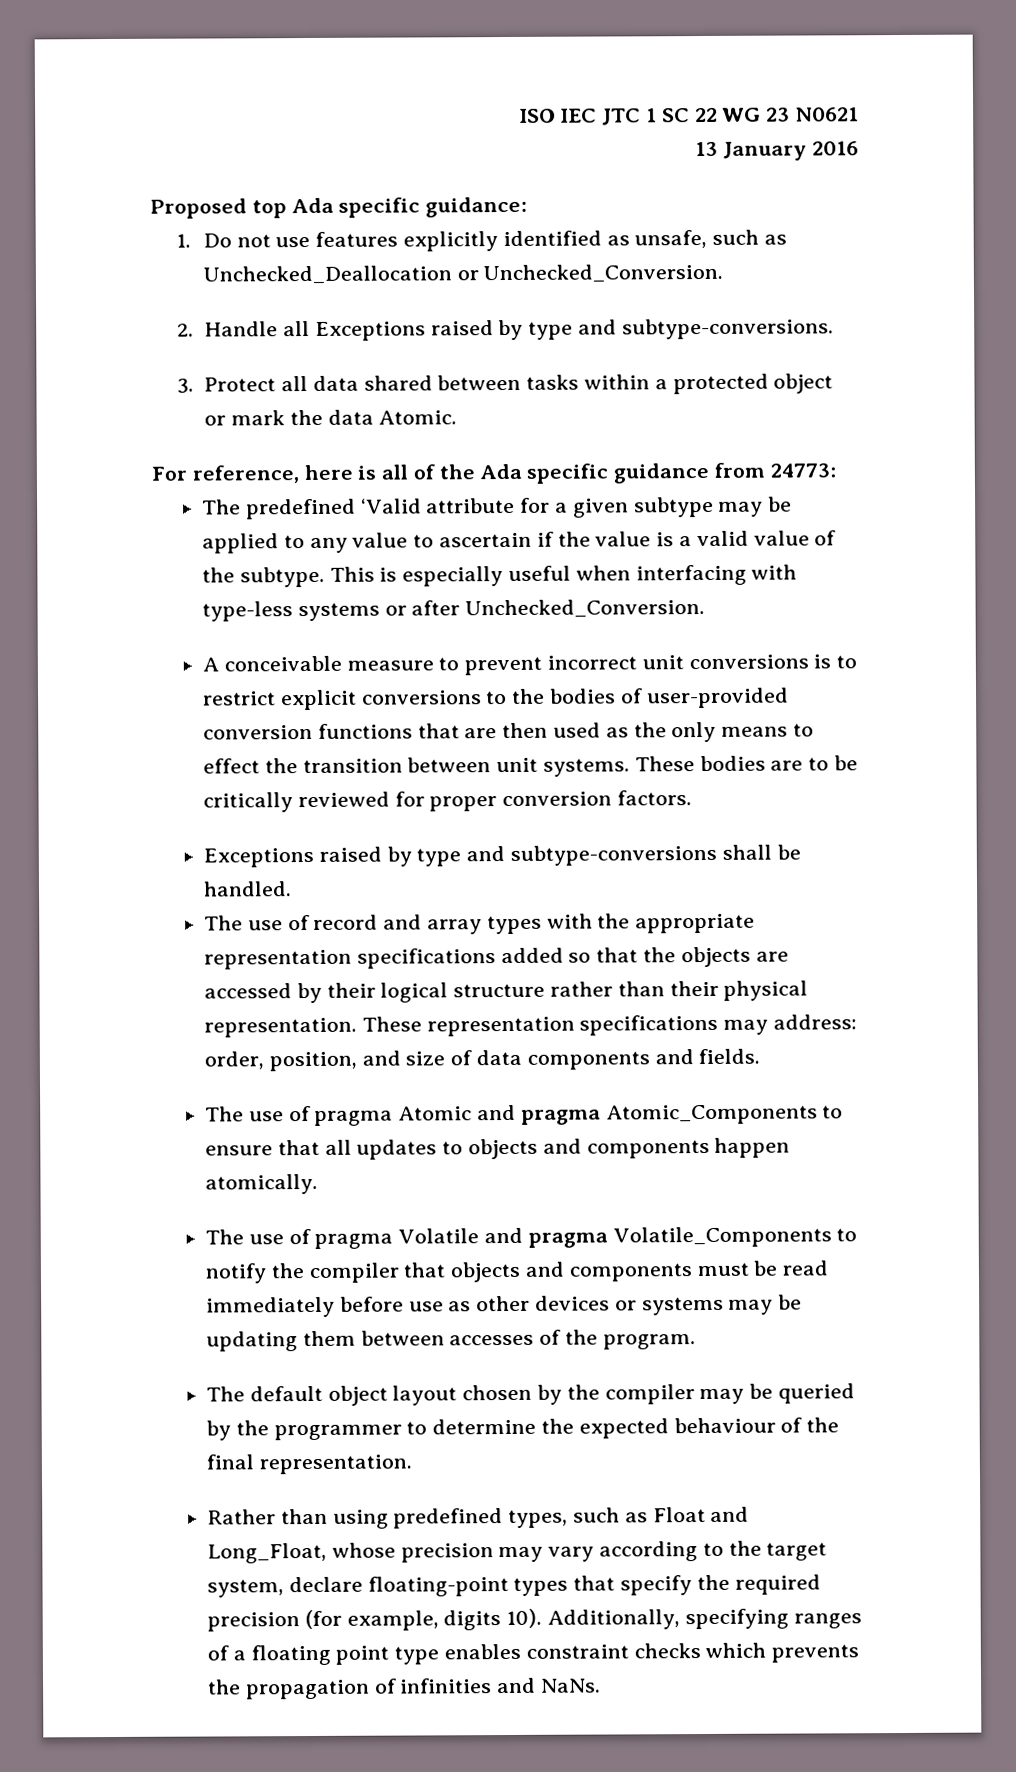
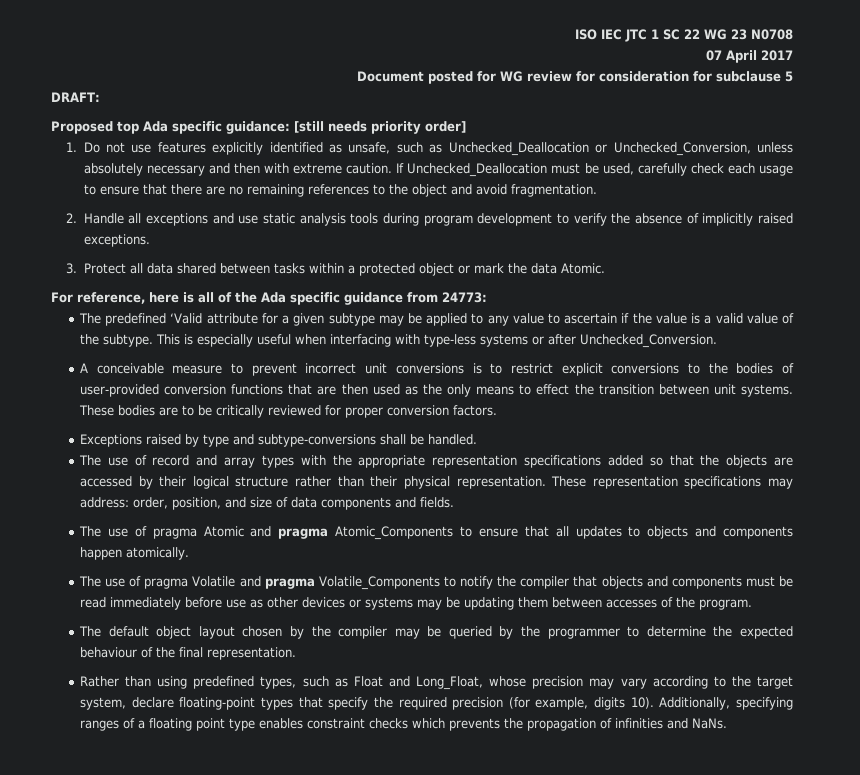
[794,107,859,122] [695,141,859,161] N0621 // 13 January 2016 -> [751,29,793,40] [706,50,793,63] [357,71,793,84] [51,92,100,102] N0708 // 07 April 2017 // Document posted for WG review for consideration for subclause 5 // DRAFT:
(528, 207) none -> [294,121,466,134] [still needs priority order]
[483,263,724,284] [177,318,834,341] Unchecked_Conversion. // 2. Handle all Exceptions raised by type and subtype-conversions. -> [613,142,793,156] [83,163,794,177] [83,184,597,197] [66,213,794,226] [83,234,150,247] Unchecked_Conversion, unless absolutely necessary and then with extreme caution. If Unchecked_Deallocation must be used, carefully check each usage to ensure that there are no remaining references to the object and avoid fragmentation. // 2. Handle all exceptions and use static analysis tools during program development to verify the absence of implicitly raised exceptions.

